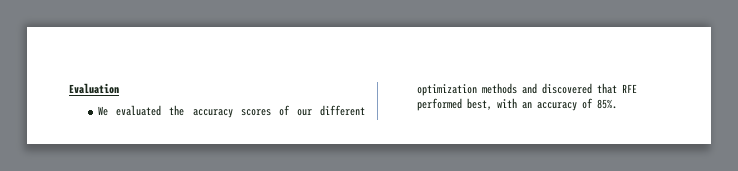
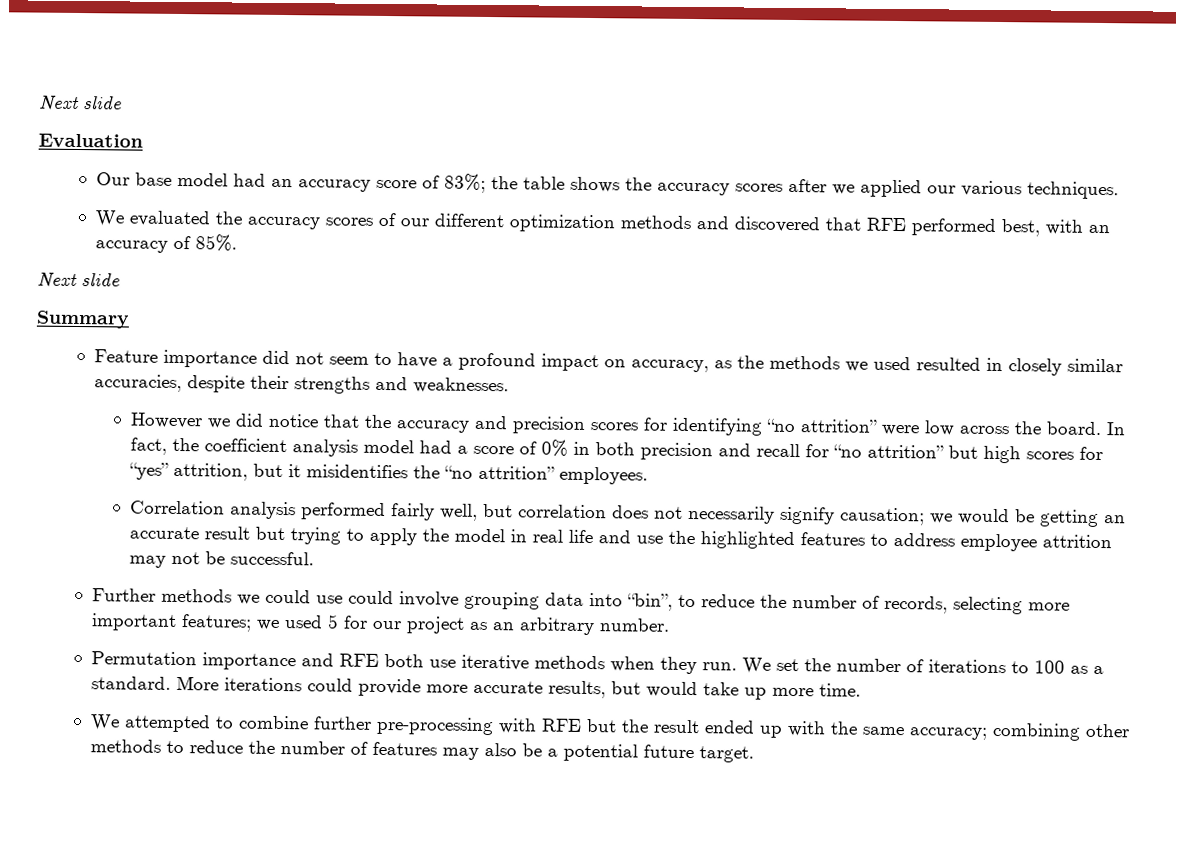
(69, 88) none -> [39,95,122,112] Next slide //
(119, 88) none -> [96,172,1120,200] // Our base model had an accuracy score of 83%; the table shows the accuracy scores after we applied our various techniques.
(618, 104) none -> [37,272,120,288] [36,310,130,329] [94,349,1124,376] [94,374,510,394] [130,412,1127,436] [130,437,1104,464] [129,462,649,485] [130,500,1127,527] [129,526,1113,552] [129,551,315,568] [92,588,1071,615] [91,613,671,636] [91,651,1105,675] [91,675,862,700] [90,714,1131,741] [90,739,755,763] // Next slide // Summary // Feature importance did not seem to have a profound impact on accuracy, as the methods we used resulted in closely similar accuracies, despite their strengths and weaknesses. // However we did notice that the accuracy and precision scores for identifying “no attrition” were low across the board. In fact, the coefficient analysis model had a score of 0% in both precision and recall for “no attrition” but high scores for “yes” attrition, but it misidentifies the “no attrition” employees. // Correlation analysis performed fairly well, but correlation does not necessarily signify causation; we would be getting an accurate result but trying to apply the model in real life and use the highlighted features to address employee attrition may not be successful. // Further methods we could use could involve grouping data into “bin”, to reduce the number of records, selecting more important features; we used 5 for our project as an arbitrary number. // Permutation importance and RFE both use iterative methods when they run. We set the number of iterations to 100 as a standard. More iterations could provide more accurate results, but would take up more time. // We attempted to combine further pre-processing with RFE but the result ended up with the same accuracy; combining other methods to reduce the number of features may also be a potential future target.

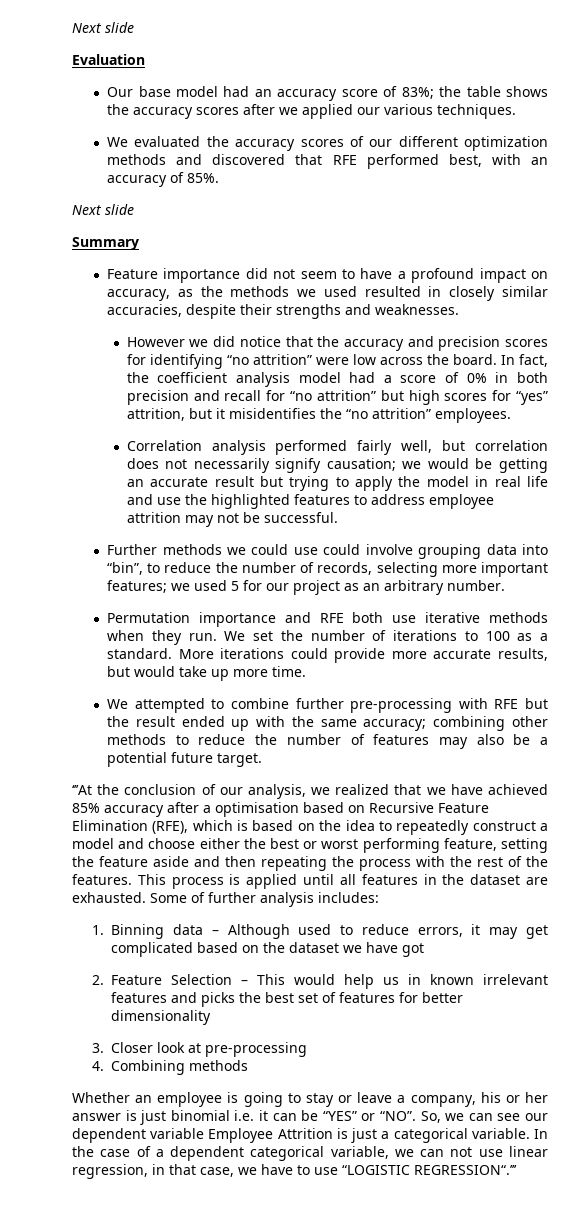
(755, 754) none -> [72,784,548,799] [72,802,489,817] [72,820,549,835] [72,838,548,853] [72,856,548,871] [72,874,548,889] [72,892,379,907] [91,924,549,939] [111,942,425,957] [91,974,548,989] [111,992,464,1007] [111,1010,212,1025] [91,1042,308,1057] [91,1060,249,1075] [72,1092,548,1107] [72,1110,549,1125] [72,1128,548,1143] [72,1146,548,1161] [72,1164,517,1179] // ‘’’At the conclusion of our analysis, we realized that we have achieved 85% accuracy after a optimisation based on Recursive Feature Elimination (RFE), which is based on the idea to repeatedly construct a model and choose either the best or worst performing feature, setting the feature aside and then repeating the process with the rest of the features. This process is applied until all features in the dataset are exhausted. Some of further analysis includes: // 1. Binning data – Although used to reduce errors, it may get complicated based on the dataset we have got // 2. Feature Selection – This would help us in known irrelevant features and picks the best set of features for better dimensionality // 3. Closer look at pre-processing // 4. Combining methods // Whether an employee is going to stay or leave a company, his or her answer is just binomial i.e. it can be “YES” or “NO”. So, we can see our dependent variable Employee Attrition is just a categorical variable. In the case of a dependent categorical variable, we can not use linear regression, in that case, we have to use “LOGISTIC REGRESSION“.’’’

